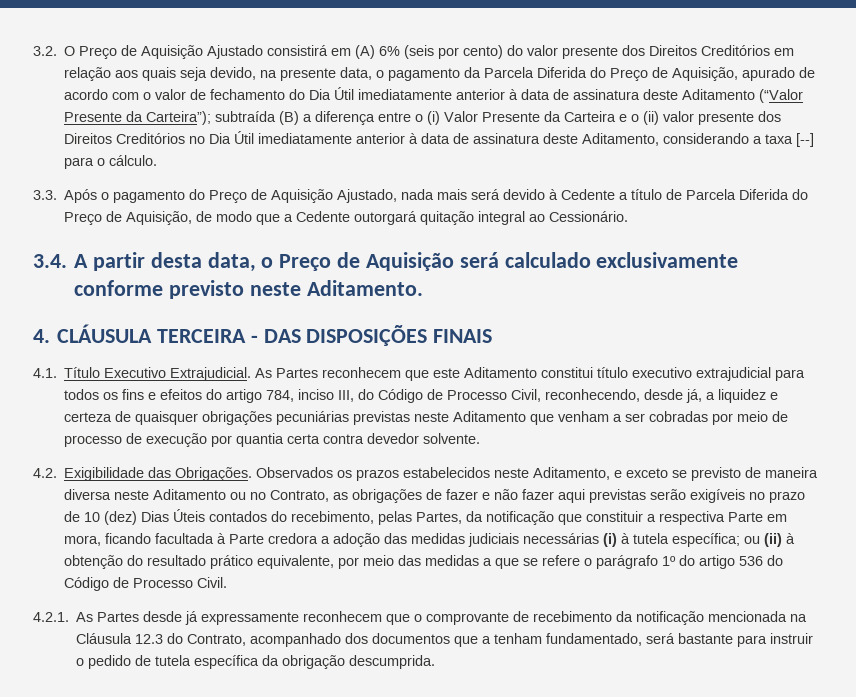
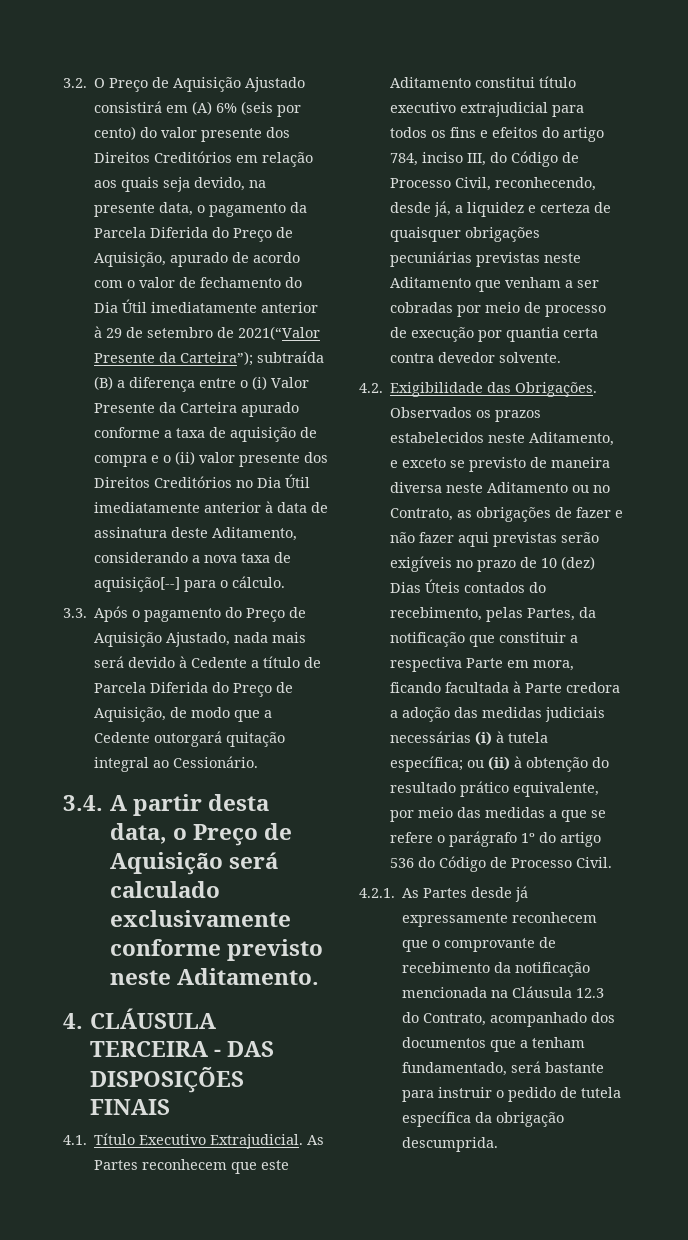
[521,89,804,103] data de assinatura deste Aditamento (“Valor -> [106,326,321,340] 29 de setembro de 2021(“Valor
(617, 116) none -> [241,402,300,417] [94,427,318,442] [94,455,148,467] apurado conforme a taxa de aquisição de compra
[765,133,815,147] taxa [--] -> [204,552,292,563] [94,577,181,592] nova taxa de aquisição[--]

